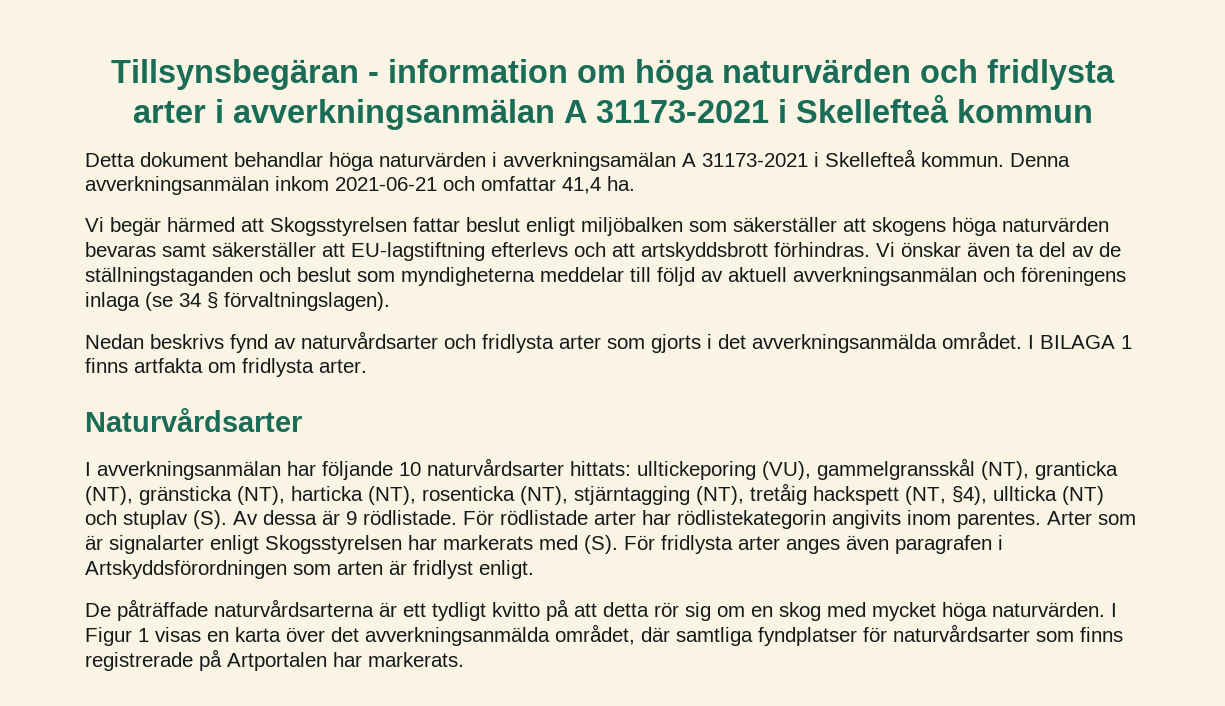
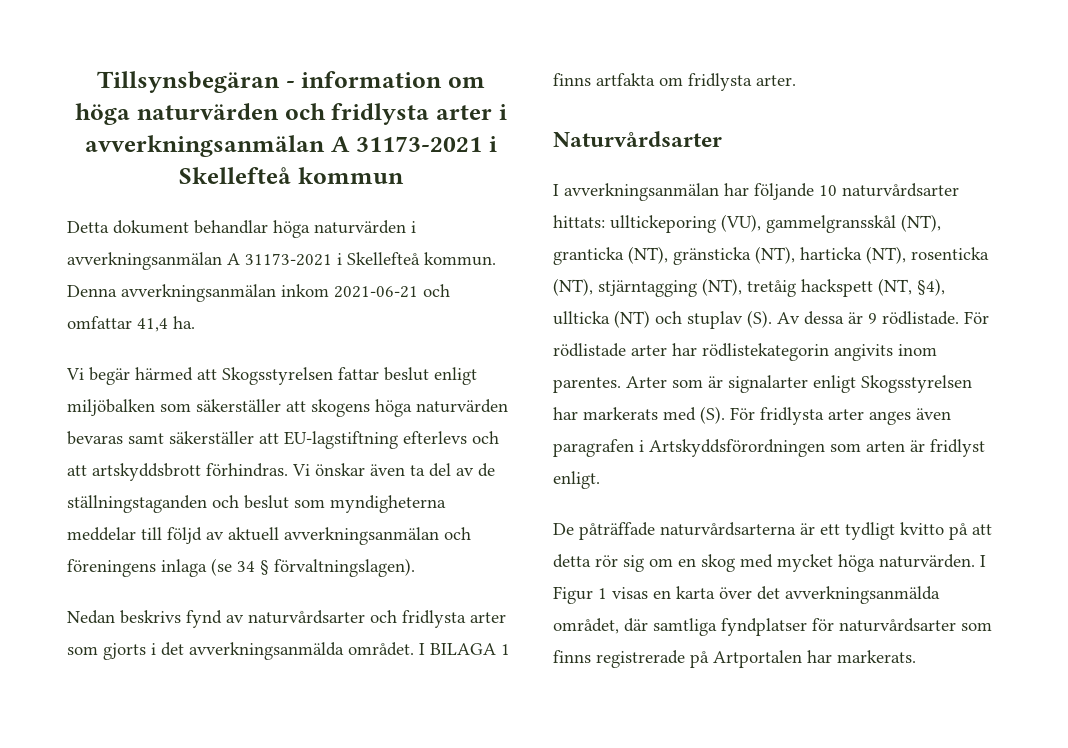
[503,152,676,171] avverkningsamälan -> [67,252,222,270] avverkningsanmälan

